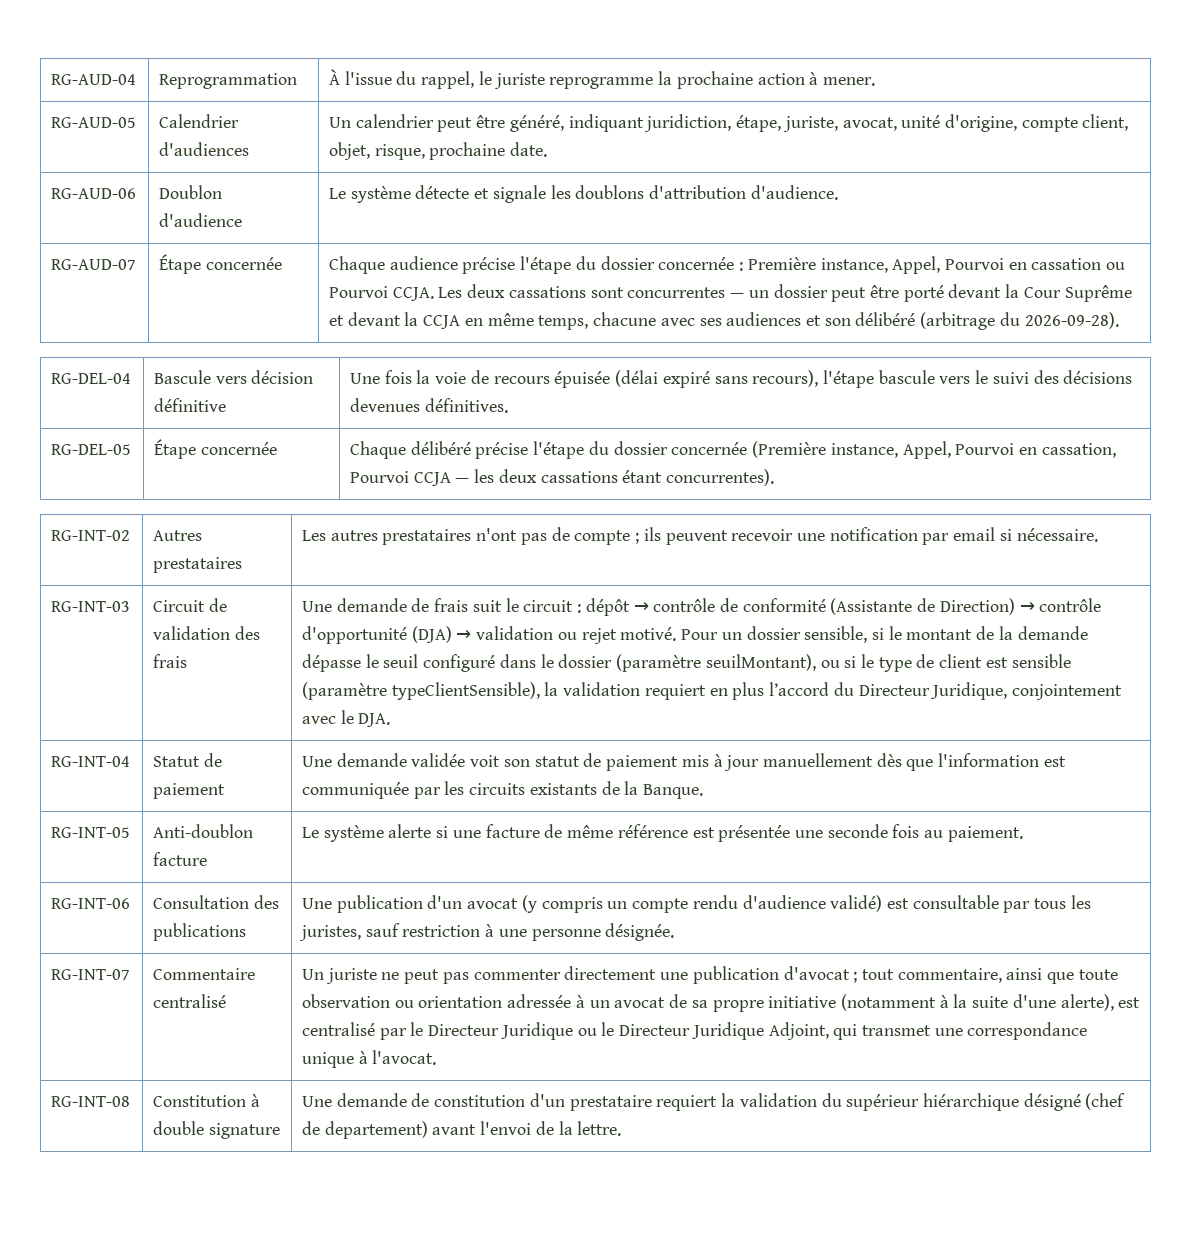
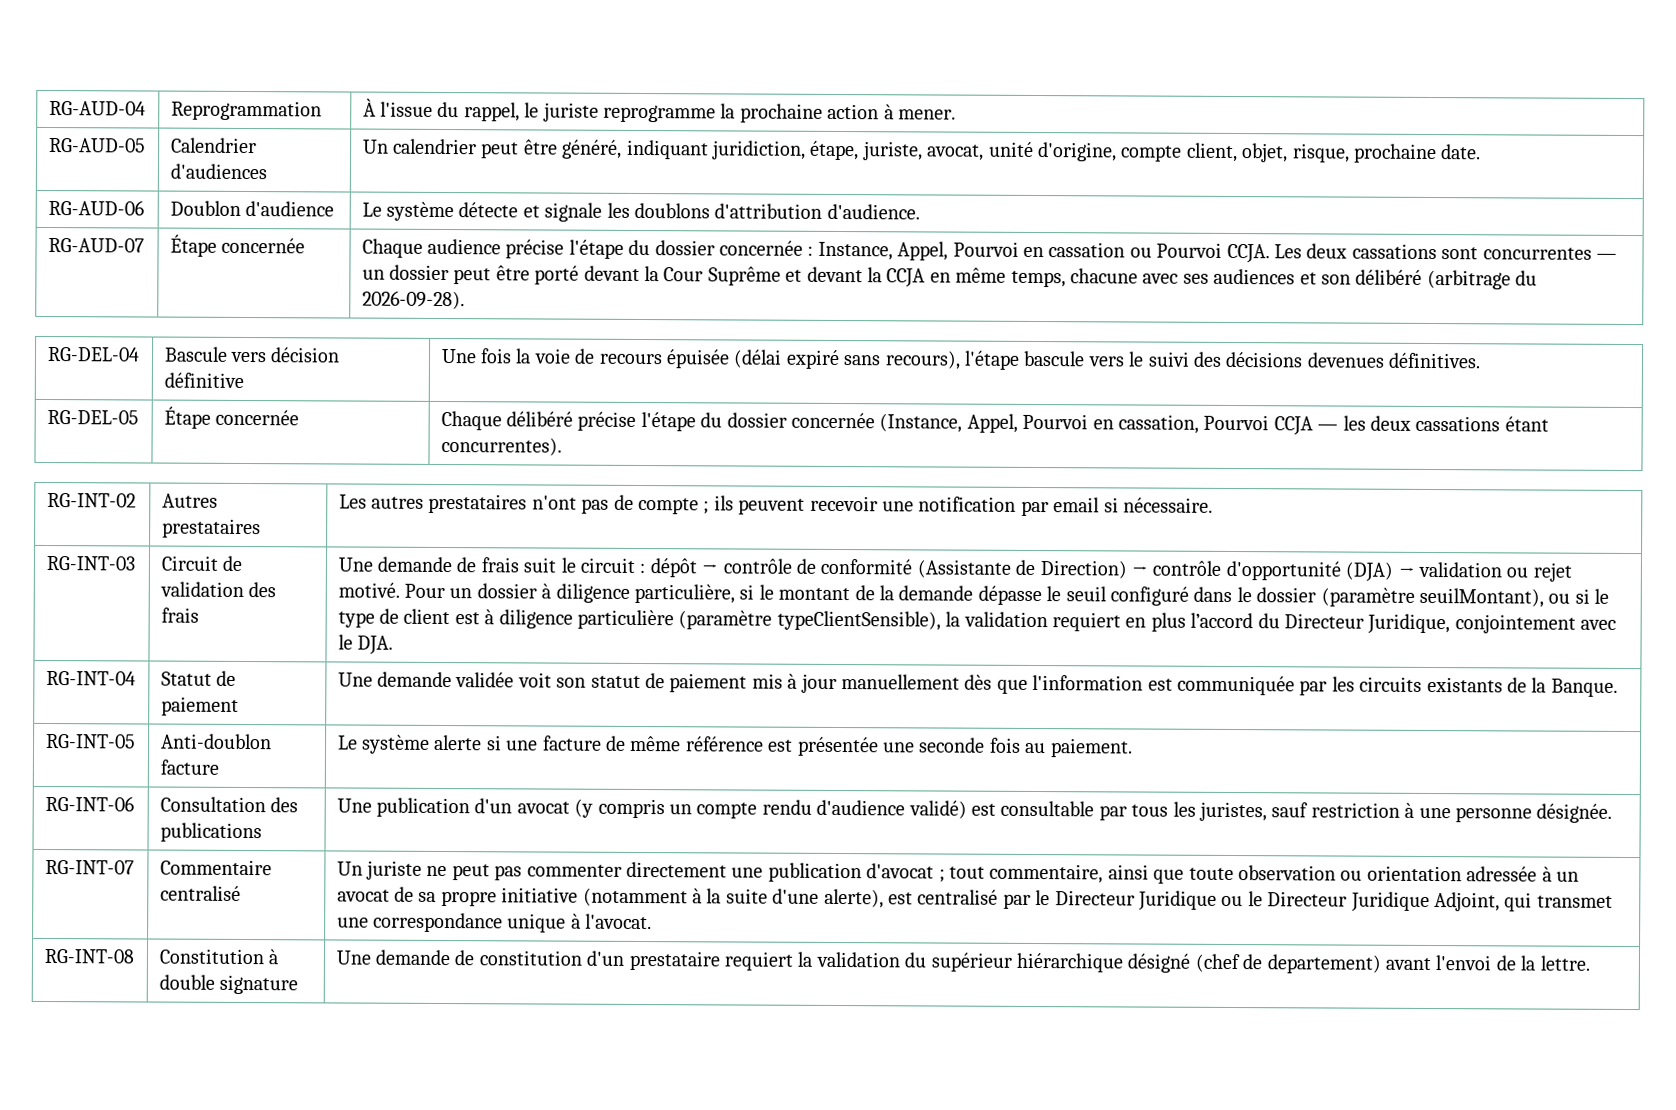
[747,257,888,273] Première instance, -> [817,241,893,261] Instance,
[752,441,898,458] (Première instance, -> [879,413,963,433] (Instance,
[804,626,868,643] sensible, -> [541,583,735,604] à diligence particulière,
[1011,654,1071,668] sensible -> [484,609,674,630] à diligence particulière

